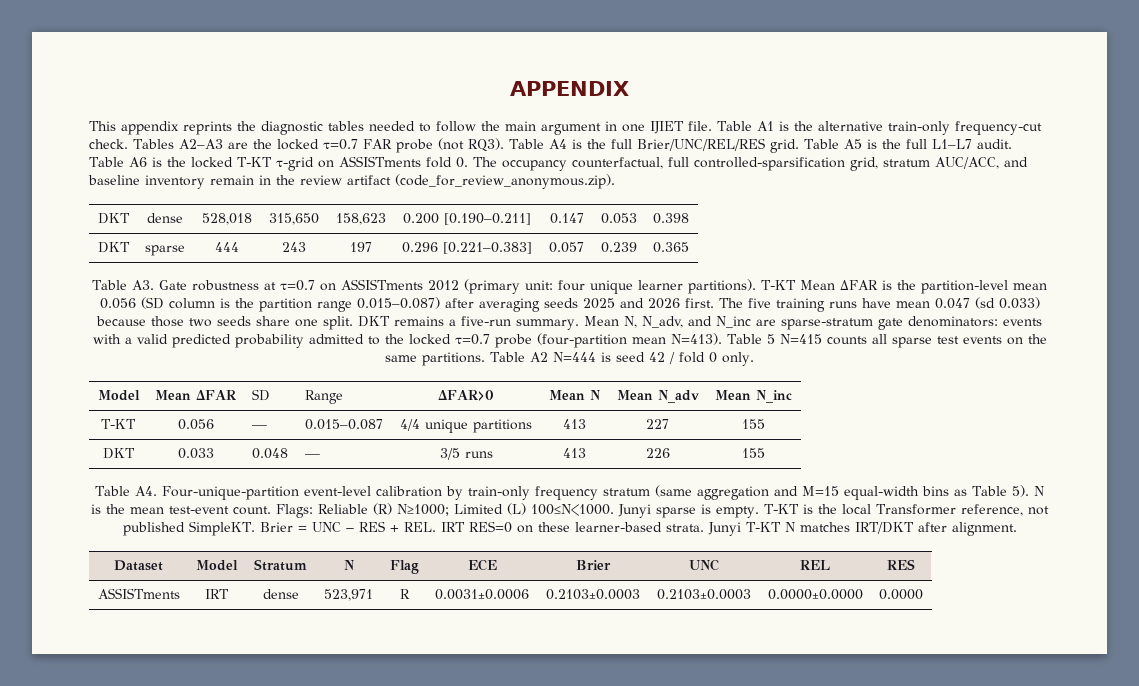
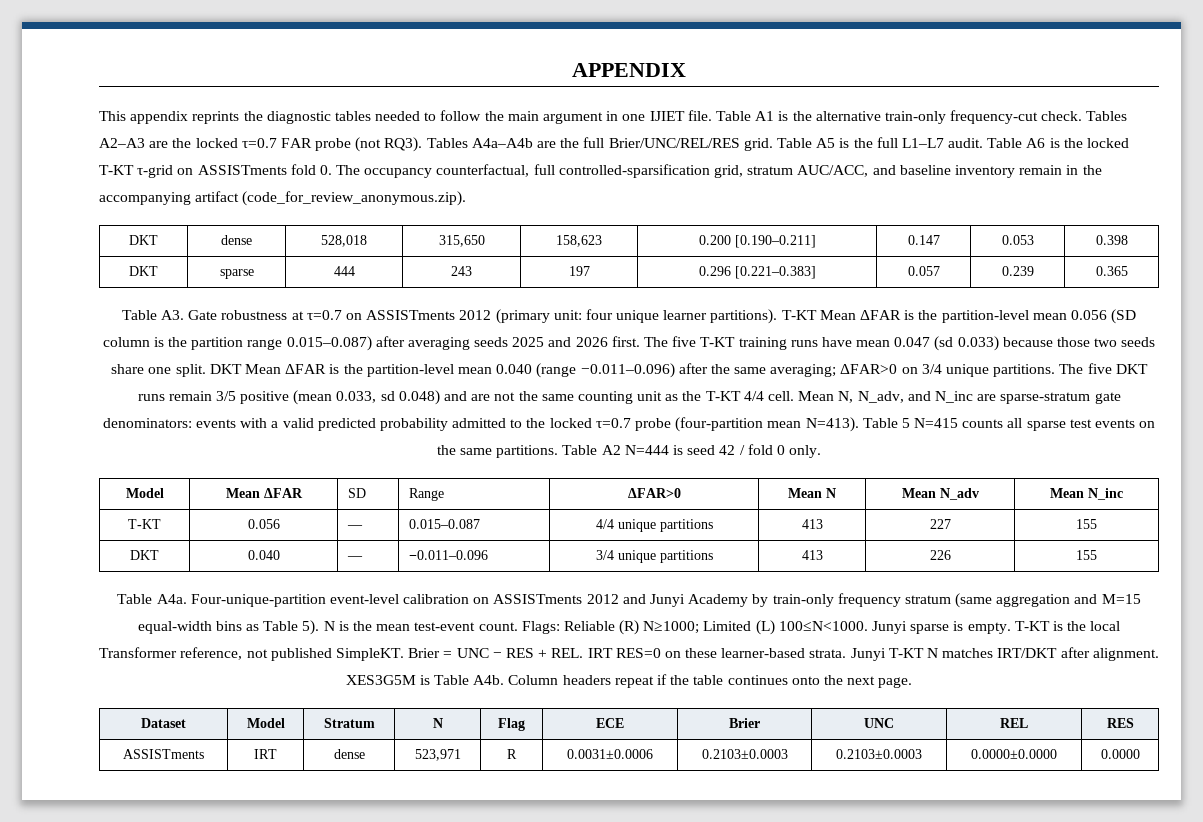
[508,139,582,149] Table A4 is -> [426,138,557,148] Tables A4a–A4b are
[300,175,342,185] review -> [99,192,191,205] accompanying
(771, 303) none -> [700,337,736,347] T-KT
[393,316,579,330] remains a five-run summary. -> [245,363,1148,378] [137,390,795,405] Mean ΔFAR is the partition-level mean 0.040 (range −0.011–0.096) after the same averaging; ΔFAR>0 on 3/4 unique partitions. The five DKT runs remain 3/5 positive (mean 0.033, sd 0.048) and are not the same counting unit as the T-KT 4/4 cell.
[177,448,214,459] [251,448,288,459] [304,454,320,458] [439,448,493,460] 0.033 | 0.048 | — | 3/5 runs -> [247,550,280,560] [347,556,364,560] [409,550,489,560] [595,550,713,563] 0.040 | — | −0.011–0.096 | 3/4 unique partitions
[135,486,157,496] A4. -> [156,594,187,604] A4a.
(442, 491) none -> [473,594,749,607] on ASSISTments 2012 and Junyi Academy
(1017, 529) none -> [345,674,913,688] XES3G5M is Table A4b. Column headers repeat if the table continues onto the next page.

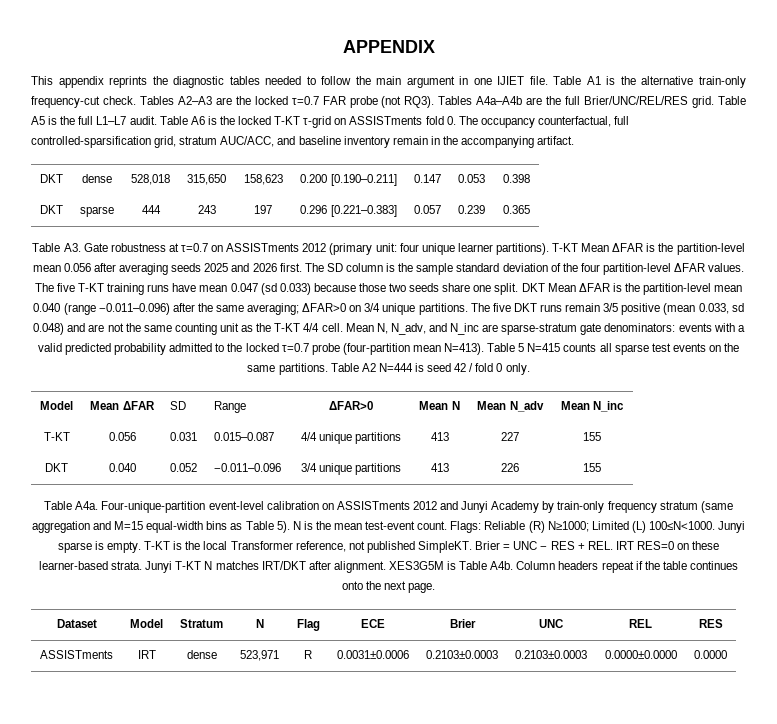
[195,191,467,206] artifact (code_for_review_anonymous.zip). -> [537,136,575,145] artifact.
[1111,309,1137,324] [102,336,372,351] (SD column is the partition range 0.015–0.087) -> (91, 267) none
(668, 342) none -> [326,263,745,275] [34,283,54,292] SD column is the sample standard deviation of the four partition-level ΔFAR values. The
[347,525,364,529] — -> [170,432,198,441] 0.031
[347,556,364,560] — -> [170,463,198,472] 0.052

